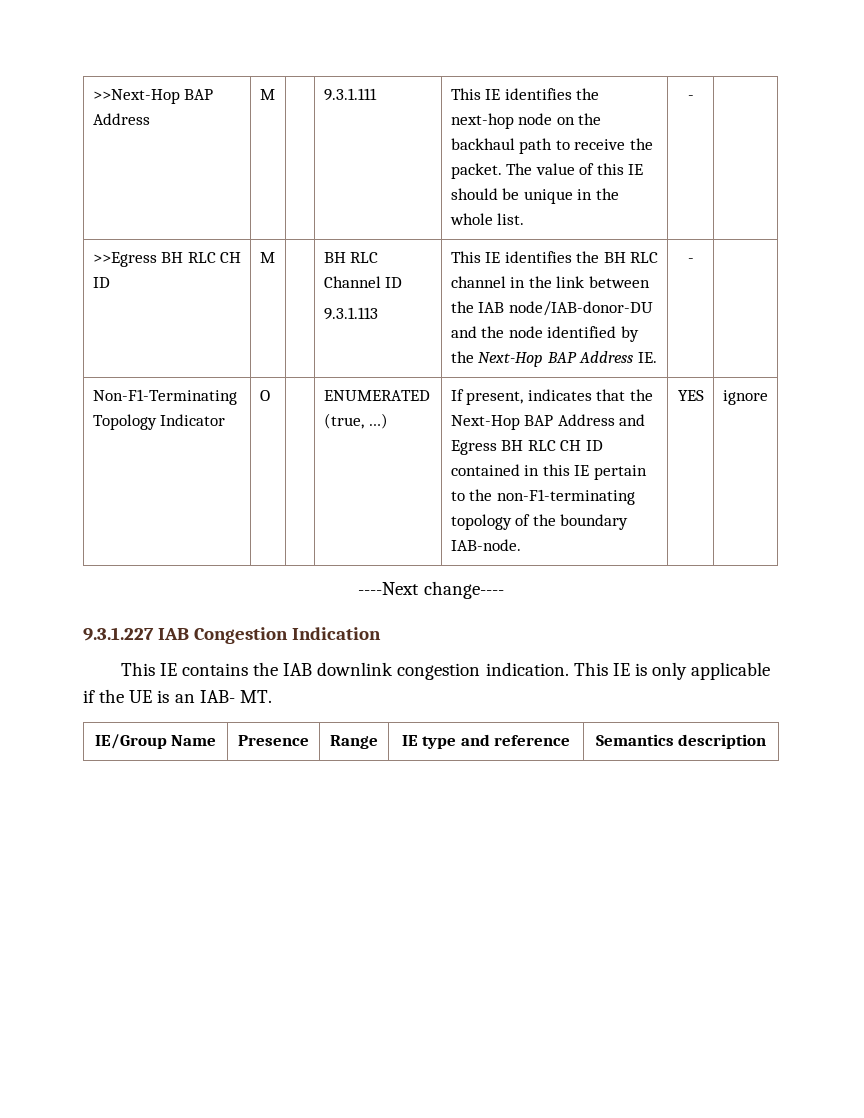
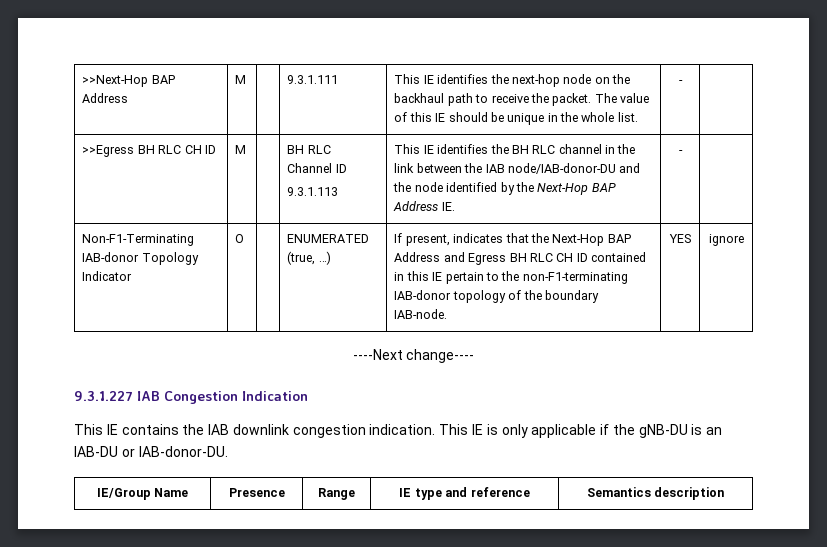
(237, 397) none -> [82,252,140,262] IAB-donor
(635, 497) none -> [394,290,452,300] IAB-donor
[129,690,153,703] UE -> [638,424,688,438] gNB-DU
[199,690,272,703] IAB- MT. -> [74,446,228,457] IAB-DU or IAB-donor-DU.

